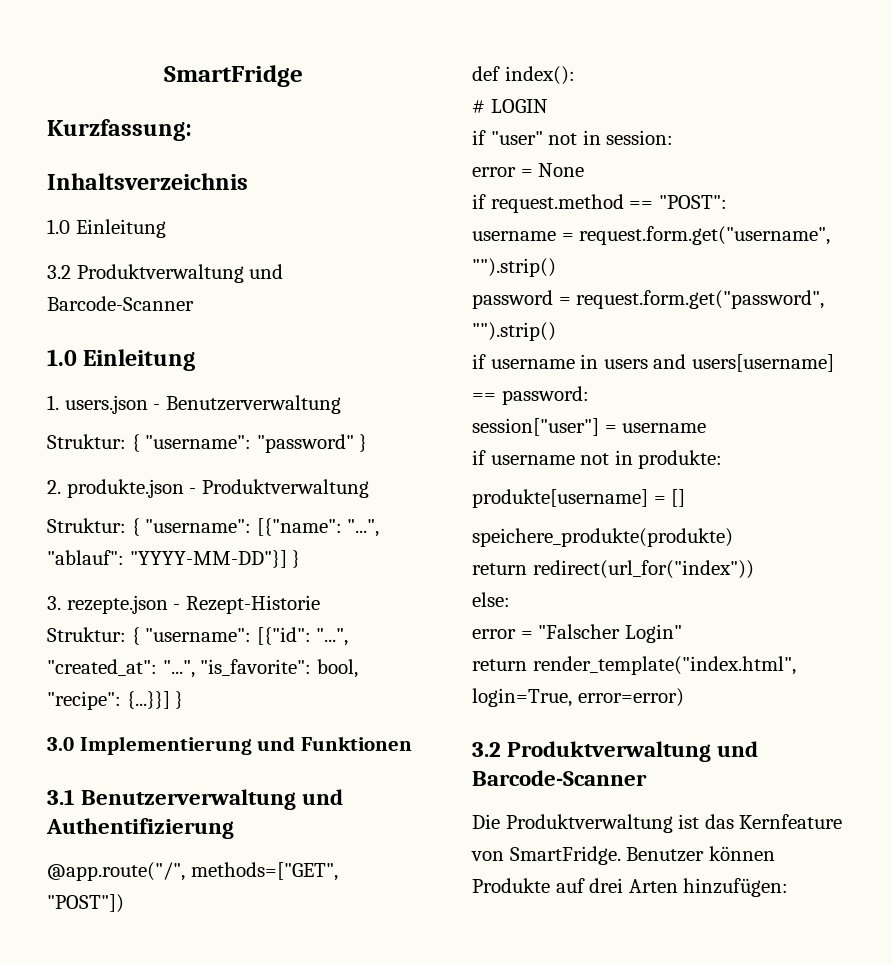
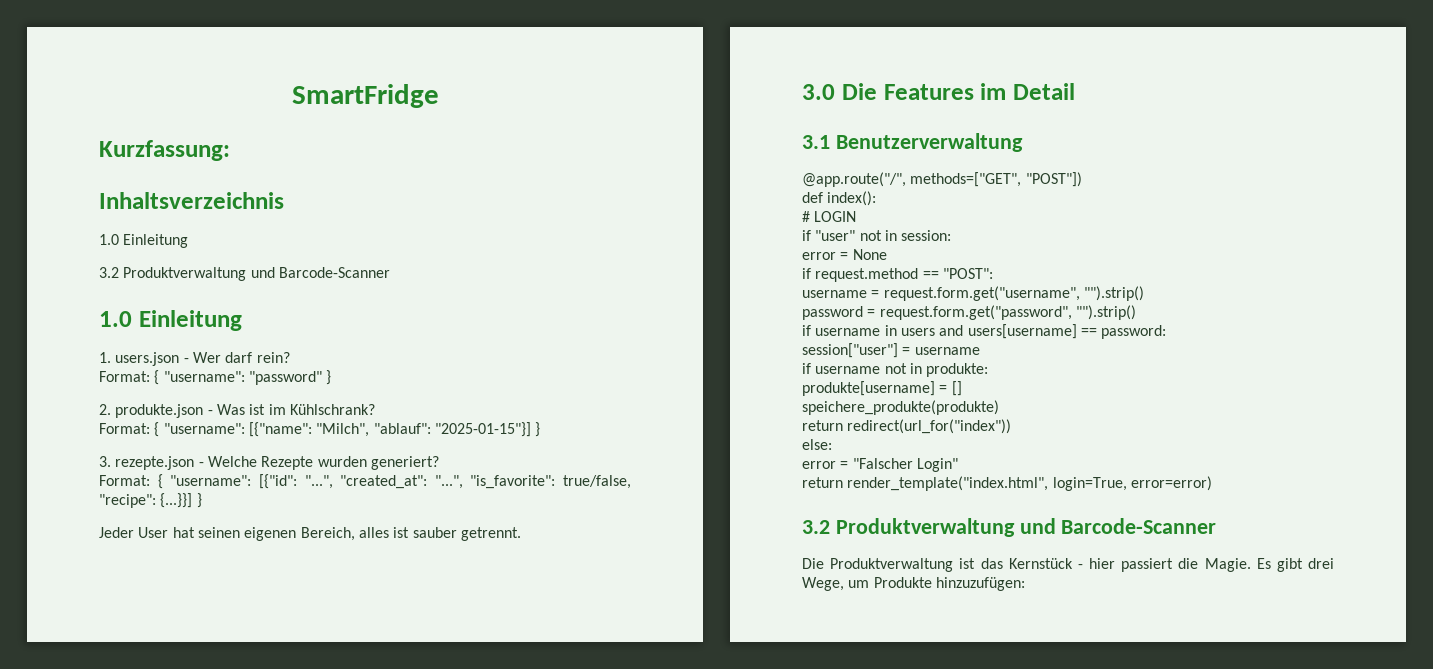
[165,395,341,414] [47,434,126,449] Benutzerverwaltung // Struktur: -> [192,352,290,363] [99,371,150,382] Wer darf rein? // Format:
[201,479,369,498] [47,518,380,537] [47,550,287,568] Produktverwaltung // Struktur: { "username": [{"name": "...", "ablauf": "YYYY-MM-DD"}] -> [216,404,375,415] [99,422,531,437] Was ist im Kühlschrank? // Format: { "username": [{"name": "Milch", "ablauf": "2025-01-15"}]
[185,595,320,614] [47,627,126,642] Rezept-Historie // Struktur: -> [207,456,439,470] [99,475,150,486] Welche Rezepte wurden generiert? // Format:
[316,659,358,678] bool, -> [563,475,631,489] true/false,
[47,736,412,755] 3.0 Implementierung und Funktionen -> [99,527,521,541] [802,83,1075,100] Jeder User hat seinen eigenen Bereich, alles ist sauber getrennt. // 3.0 Die Features im Detail
[302,789,344,805] [46,818,234,839] und Authentifizierung -> (1023, 142) none
[739,814,843,829] [471,846,775,865] [472,878,789,897] Kernfeature von SmartFridge. Benutzer können Produkte auf drei Arten hinzufügen: -> [1008,558,1334,572] [802,577,1025,591] Kernstück - hier passiert die Magie. Es gibt drei Wege, um Produkte hinzuzufügen:

